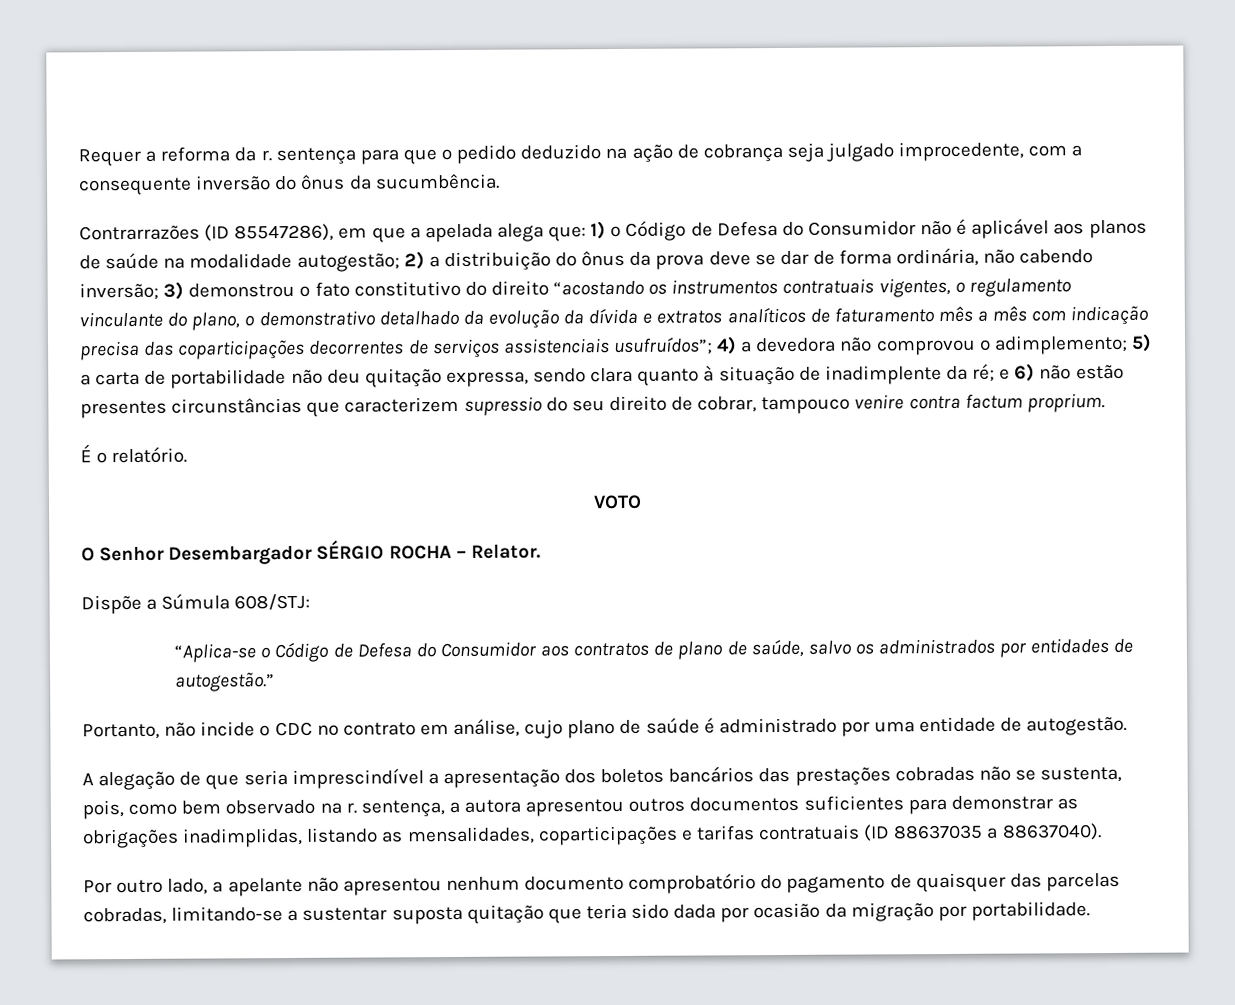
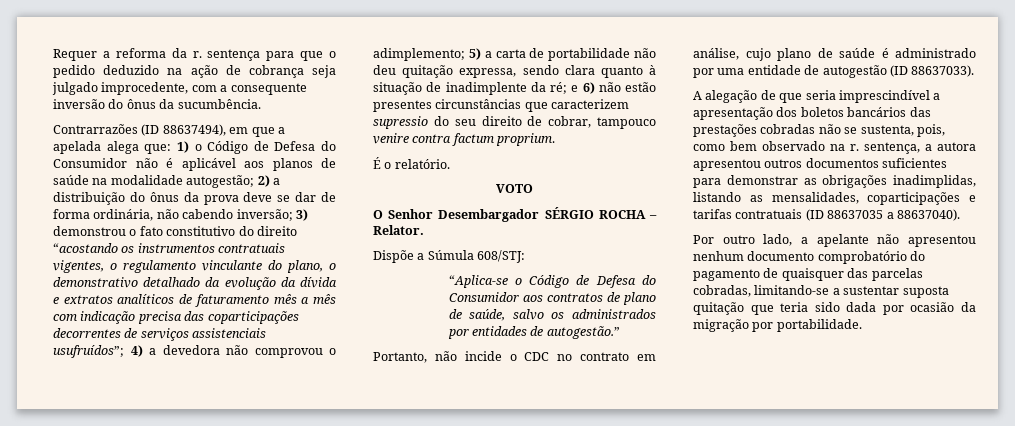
[234,223,335,242] 85547286), -> [162,124,226,136] 88637494),
[1026,716,1128,736] autogestão. -> [822,65,975,78] autogestão (ID 88637033).

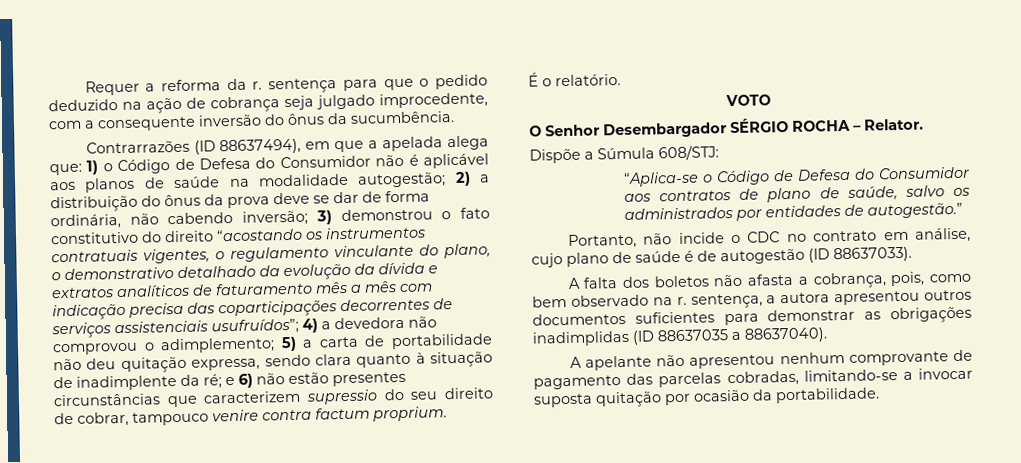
[895,48,976,58] [693,65,801,78] administrado por uma entidade -> (694, 256) none
[705,90,941,103] [693,107,931,120] [693,124,914,137] alegação de que seria imprescindível a apresentação dos boletos bancários das prestações cobradas não se sustenta, -> [583,272,887,289] falta dos boletos não afasta a cobrança,
[893,175,976,188] [693,192,976,205] [693,209,960,221] [693,234,976,247] [693,251,926,264] [693,268,844,281] inadimplidas, listando as mensalidades, coparticipações e tarifas contratuais (ID 88637035 a 88637040). // Por outro lado, a apelante não apresentou nenhum documento comprobatório do pagamento de quaisquer -> [532,327,828,347] [569,349,973,371] [533,375,621,390] inadimplidas (ID 88637035 a 88637040). // A apelante não apresentou nenhum comprovante de pagamento
[843,286,900,295] sustentar -> [918,367,973,380] invocar
[750,302,877,315] que teria sido dada -> (662, 399) none
[693,319,774,332] migração por -> (773, 395) none

